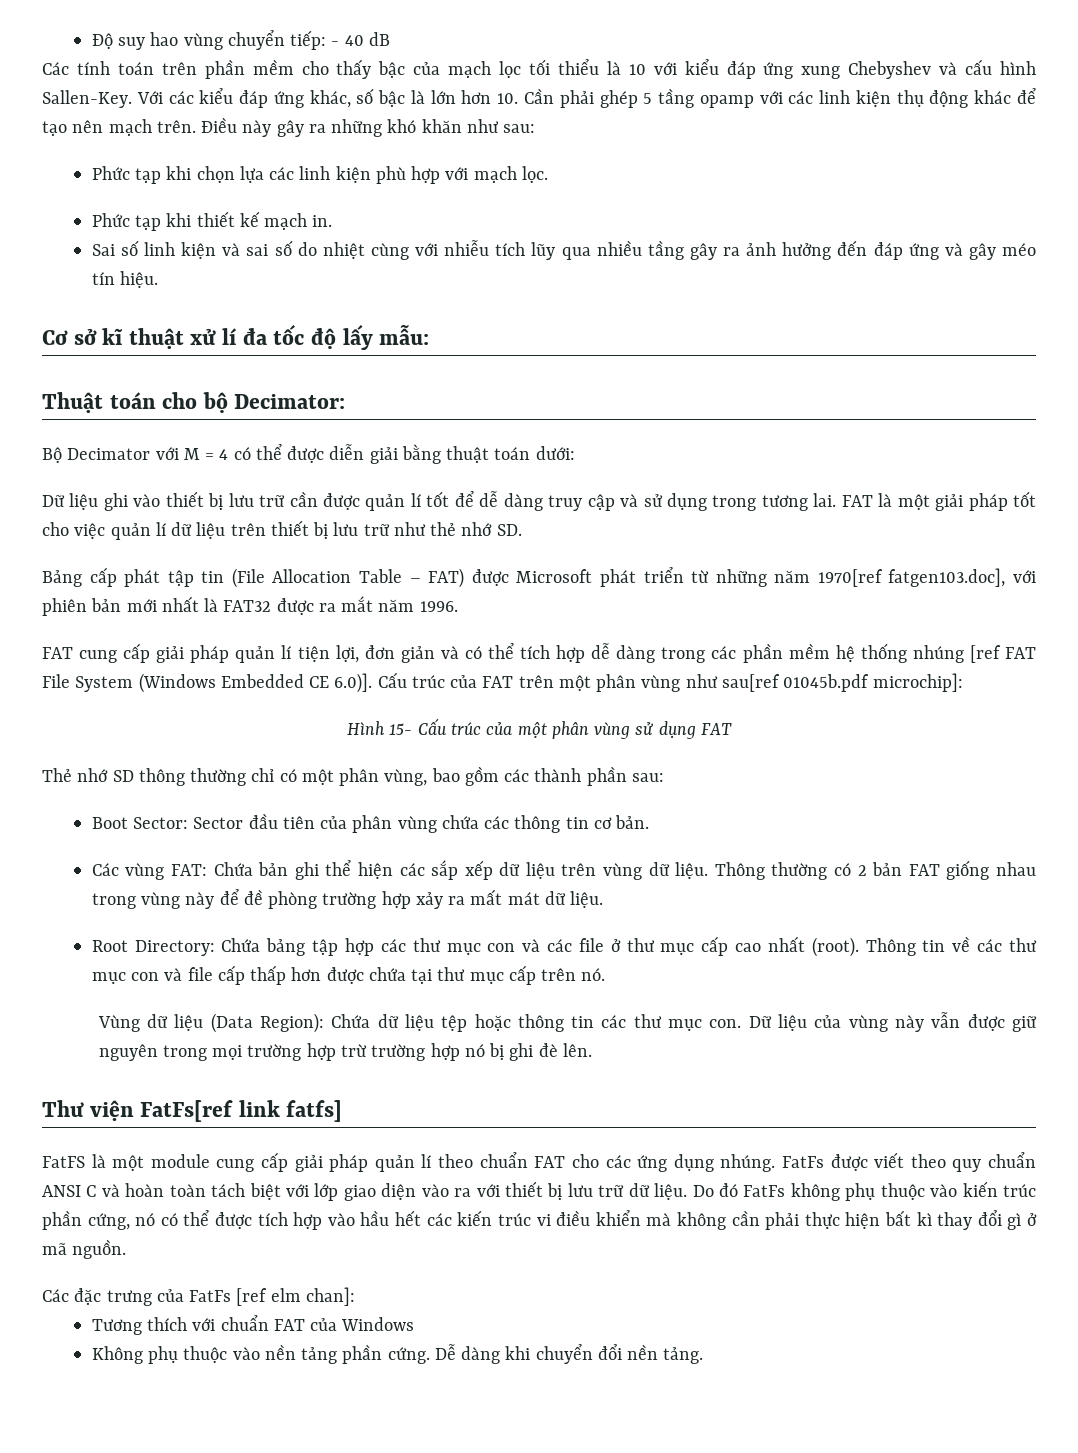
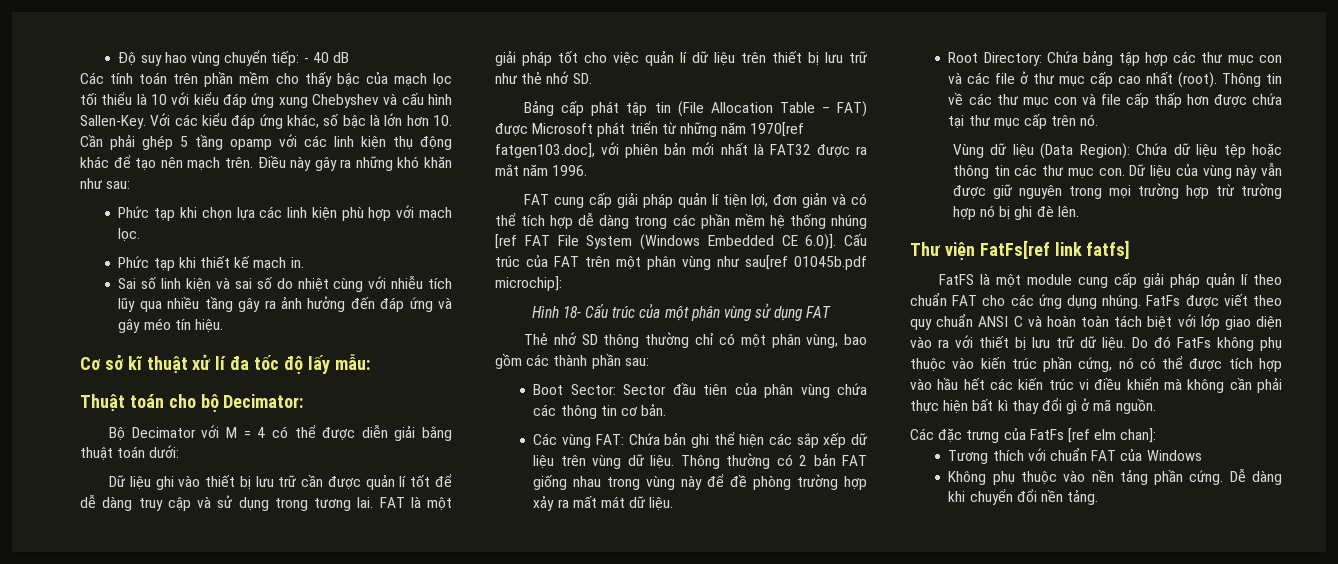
[389,723,413,735] 15- -> [562,306,581,318] 18-

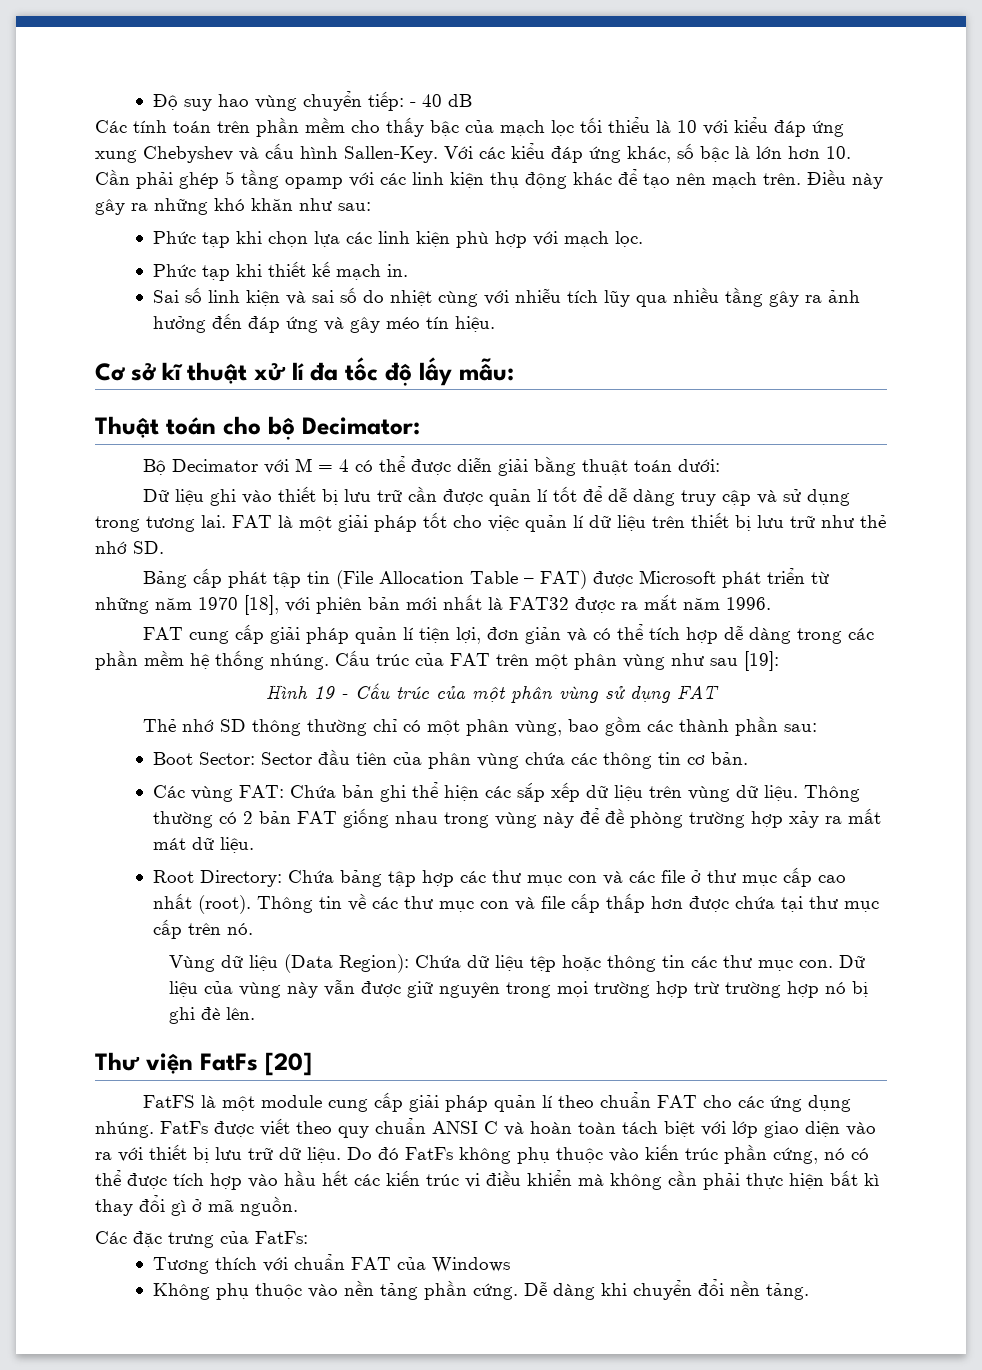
[750,122,805,137] [495,143,595,158] 1970[ref fatgen103.doc], -> [198,595,279,615] 1970 [18],
[831,215,867,229] [495,234,837,250] nhúng [ref FAT File System (Windows Embedded CE 6.0)]. -> [270,653,329,670] nhúng.
[745,255,867,270] [495,276,562,291] sau[ref 01045b.pdf microchip]: -> [710,651,779,671] sau [19]:
[562,306,581,318] 18- -> [313,686,348,699] 19 -
[979,240,1131,259] FatFs[ref link fatfs] -> [200,1052,312,1076] FatFs [20]
[1029,428,1157,443] FatFs [ref elm chan]: -> [255,1231,308,1244] FatFs:

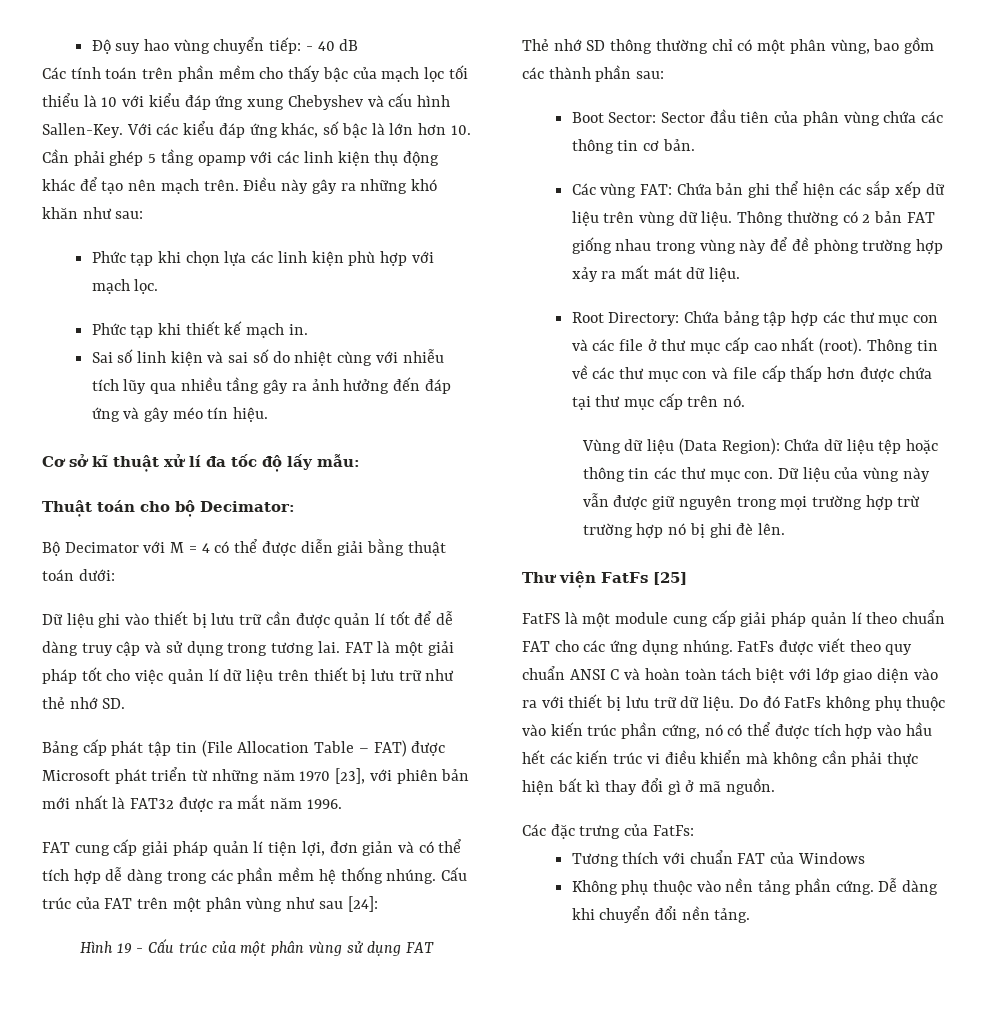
[244,595,279,615] [18], -> [335,768,366,784] [23],
[744,651,779,671] [19]: -> [347,896,378,912] [24]:
[265,1052,312,1076] [20] -> [653,572,687,585] [25]

